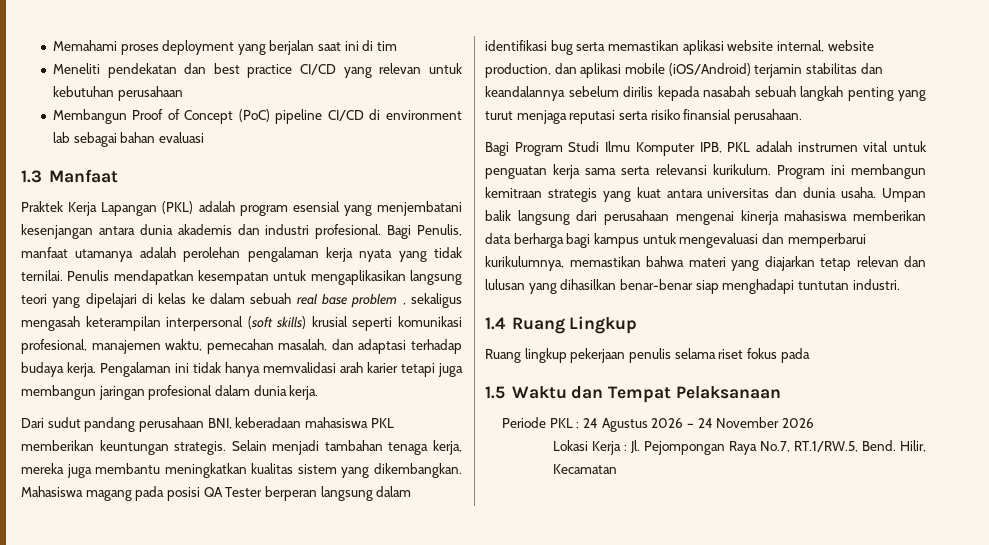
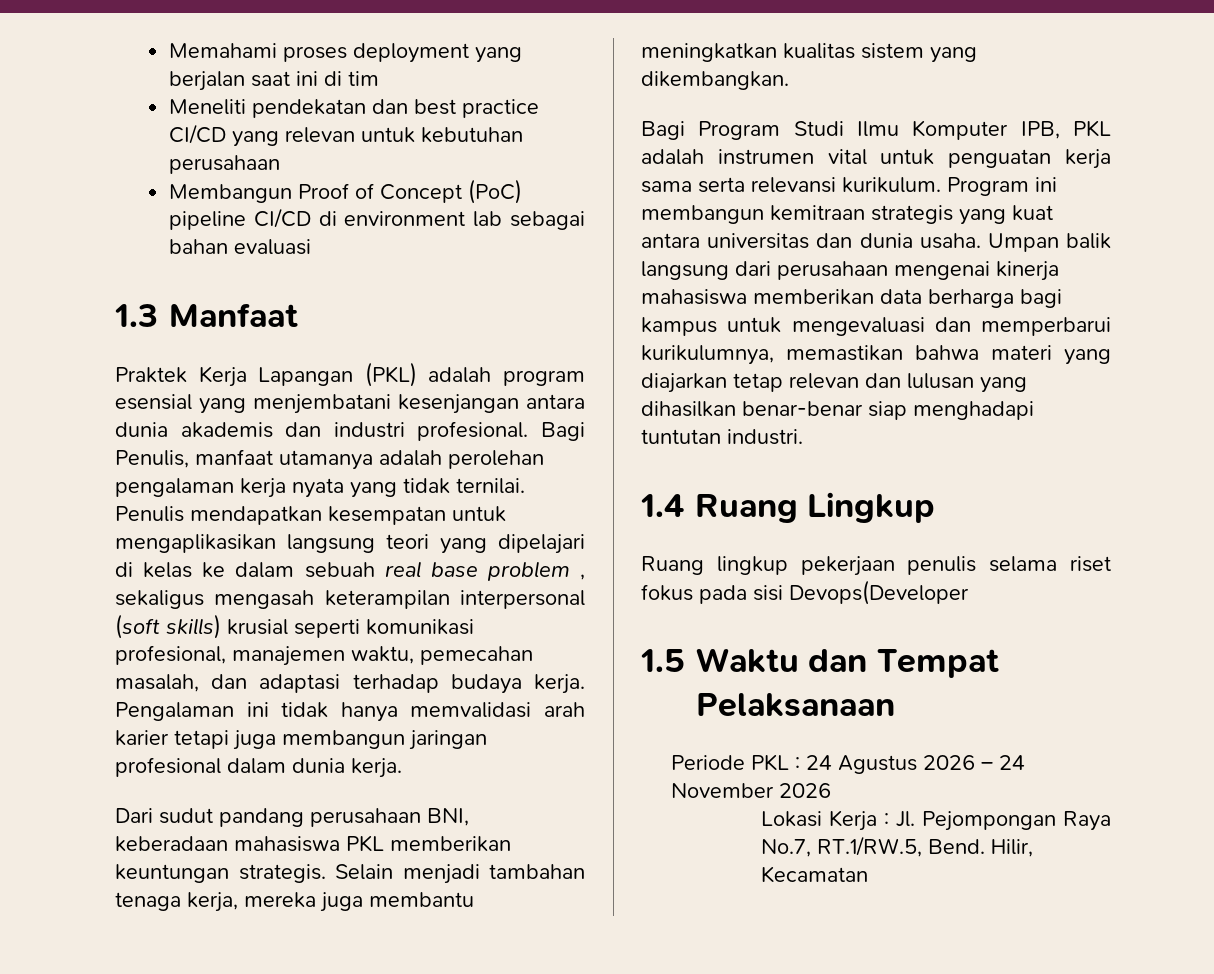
[21,486,412,501] [485,40,874,55] [485,63,883,78] [485,86,926,101] [485,109,802,124] Mahasiswa magang pada posisi QA Tester berperan langsung dalam identifikasi bug serta memastikan aplikasi website internal, website production, dan aplikasi mobile (iOS/Android) terjamin stabilitas dan keandalannya sebelum dirilis kepada nasabah sebuah langkah penting yang turut menjaga reputasi serta risiko finansial perusahaan. -> (789, 80) none
(810, 355) none -> [753,580,969,605] sisi Devops(Developer

